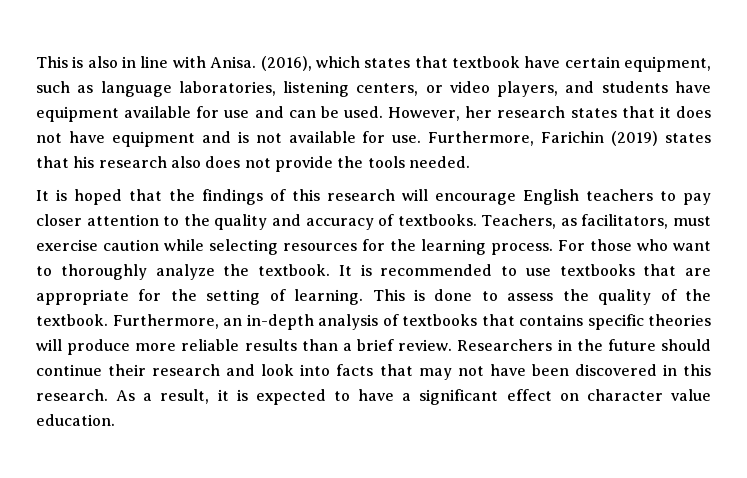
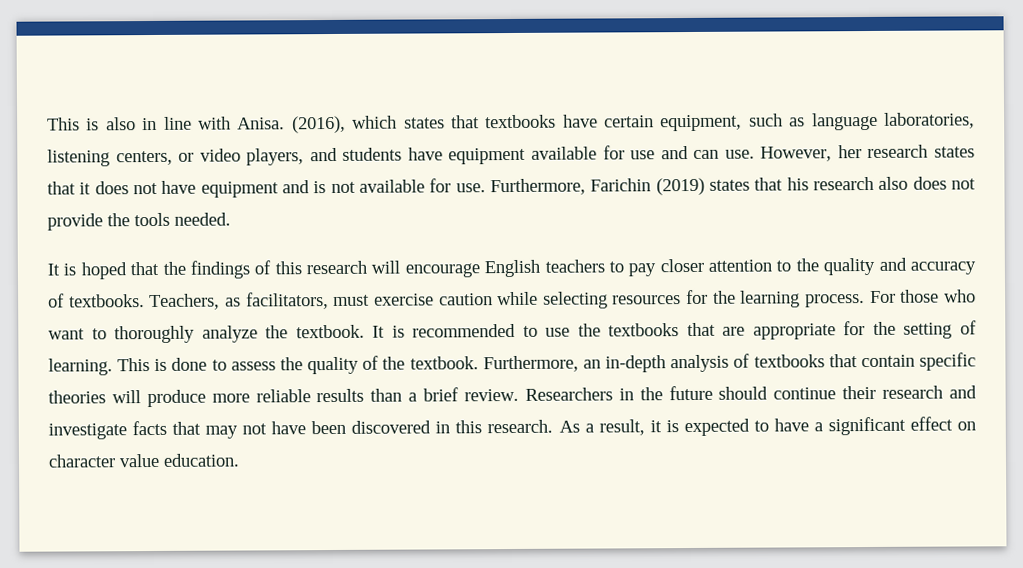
[451,56,520,68] textbook -> [485,114,557,129] textbooks
[320,106,383,118] be used. -> [724,149,755,159] use.
(551, 272) none -> [577,323,601,337] the
[519,314,583,326] contains -> [860,354,915,368] contain
[261,364,331,376] look into -> [48,423,127,440] investigate

